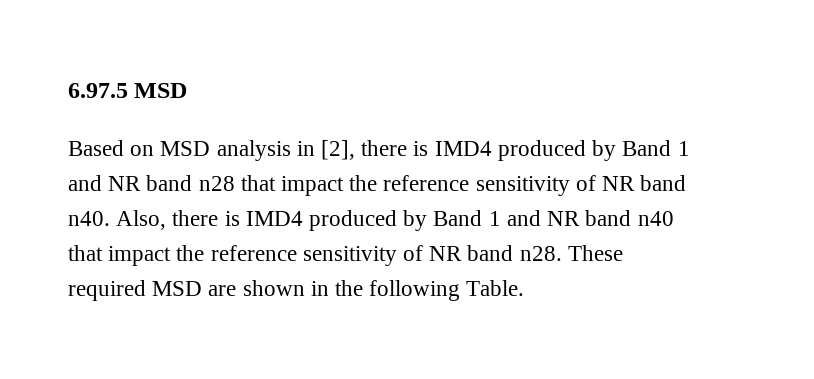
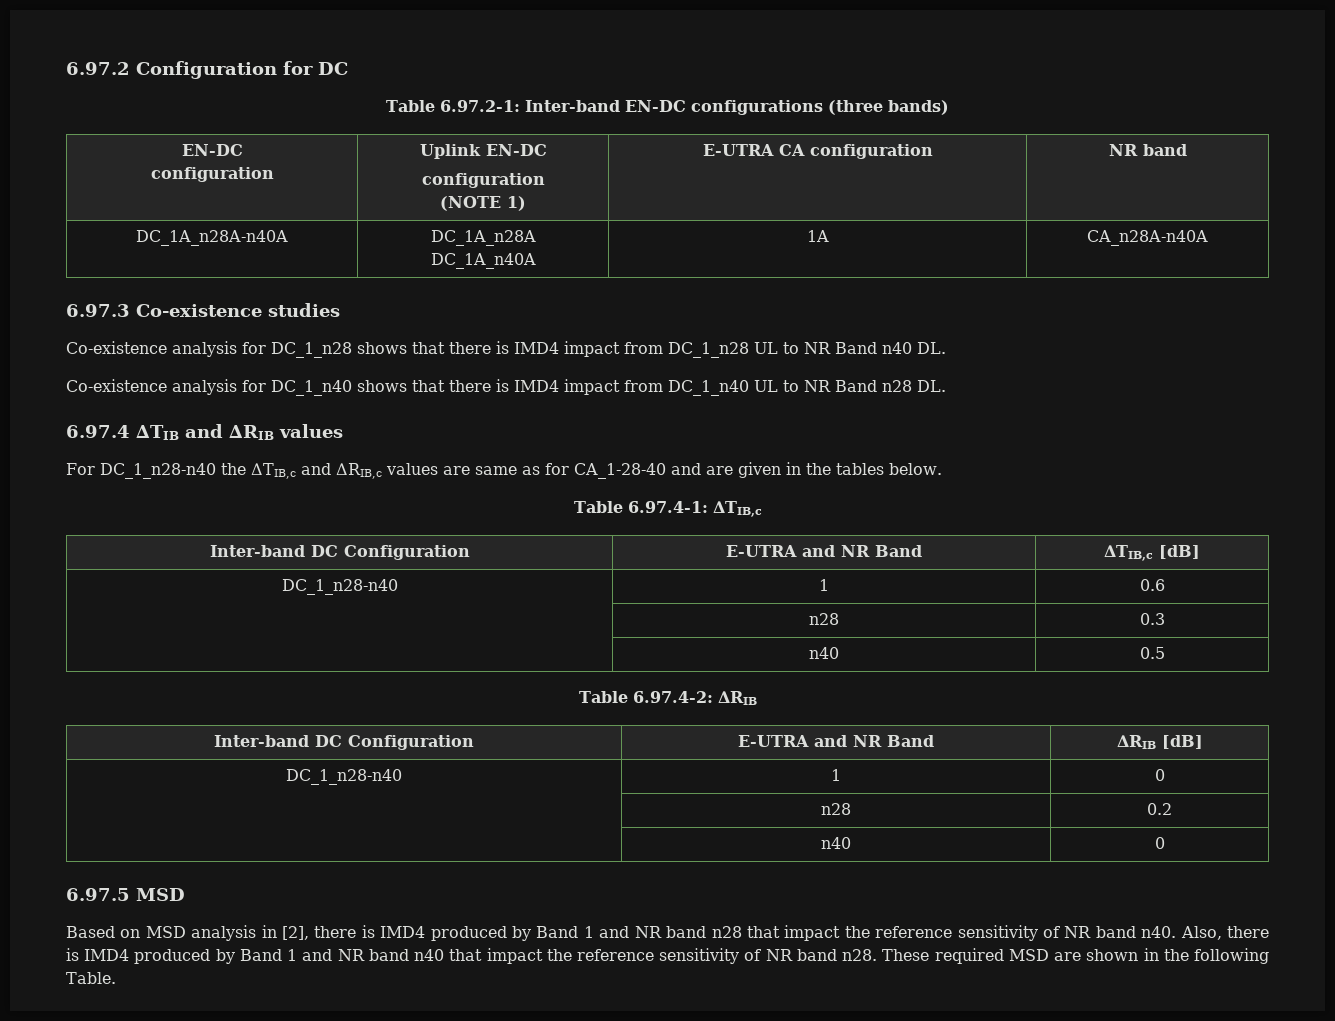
(68, 90) none -> [66,61,348,79] [386,100,949,115] [181,144,243,156] [150,167,274,182] [419,144,547,159] [421,173,545,188] [440,196,526,211] [702,144,933,159] [1108,144,1187,156] [136,230,288,246] [430,230,536,246] [430,253,536,269] [806,230,829,242] [1087,230,1208,246] [66,303,340,317] [66,341,946,358] [66,379,946,396] [66,424,343,440] [66,462,942,479] [573,501,762,517] [209,545,470,560] [726,545,922,557] [1104,545,1200,561] [281,579,398,595] [819,579,829,591] [1139,579,1165,591] [809,613,839,625] [1139,613,1165,625] [809,647,839,659] [1139,647,1165,659] [578,691,757,705] [213,735,474,750] [738,735,934,747] [1116,735,1203,749] [286,769,402,785] [831,769,841,781] [1154,769,1165,781] [821,803,851,815] [1147,803,1172,815] [821,837,851,849] [1154,837,1165,849] 6.97.2 Configuration for DC // Table 6.97.2-1: Inter-band EN-DC configurations (three bands) // EN-DC // configuration | Uplink EN-DC // configuration // (NOTE 1) | E-UTRA CA configuration | NR band // DC_1A_n28A-n40A | DC_1A_n28A // DC_1A_n40A | 1A | CA_n28A-n40A // 6.97.3 Co-existence studies // Co-existence analysis for DC_1_n28 shows that there is IMD4 impact from DC_1_n28 UL to NR Band n40 DL. // Co-existence analysis for DC_1_n40 shows that there is IMD4 impact from DC_1_n40 UL to NR Band n28 DL. // 6.97.4 ∆TIB and ∆RIB values // For DC_1_n28-n40 the ΔTIB,c and ΔRIB,c values are same as for CA_1-28-40 and are given in the tables below. // Table 6.97.4-1: ΔTIB,c // Inter-band DC Configuration | E-UTRA and NR Band | ΔTIB,c [dB] // DC_1_n28-n40 | 1 | 0.6 // | n28 | 0.3 // | n40 | 0.5 // Table 6.97.4-2: ΔRIB // Inter-band DC Configuration | E-UTRA and NR Band | ΔRIB [dB] // DC_1_n28-n40 | 1 | 0 // | n28 | 0.2 // | n40 | 0 //

